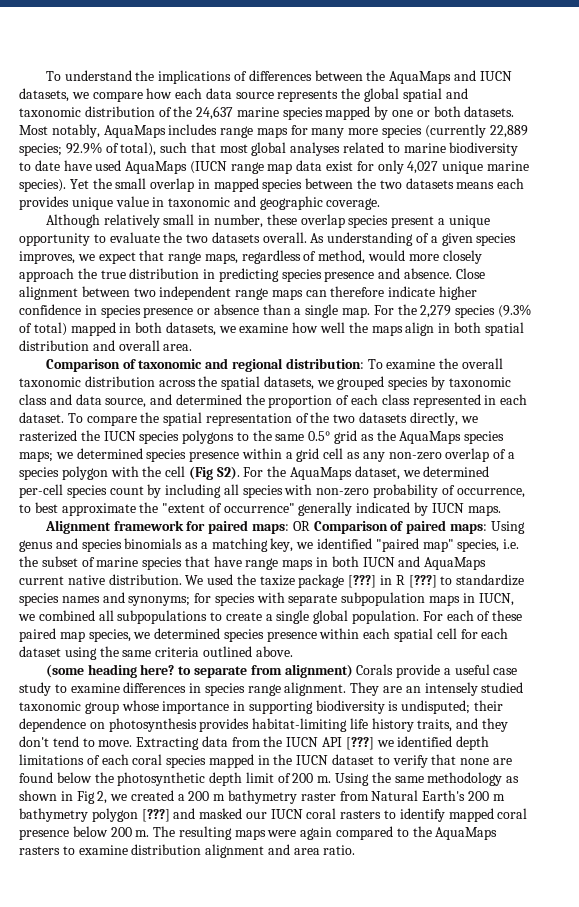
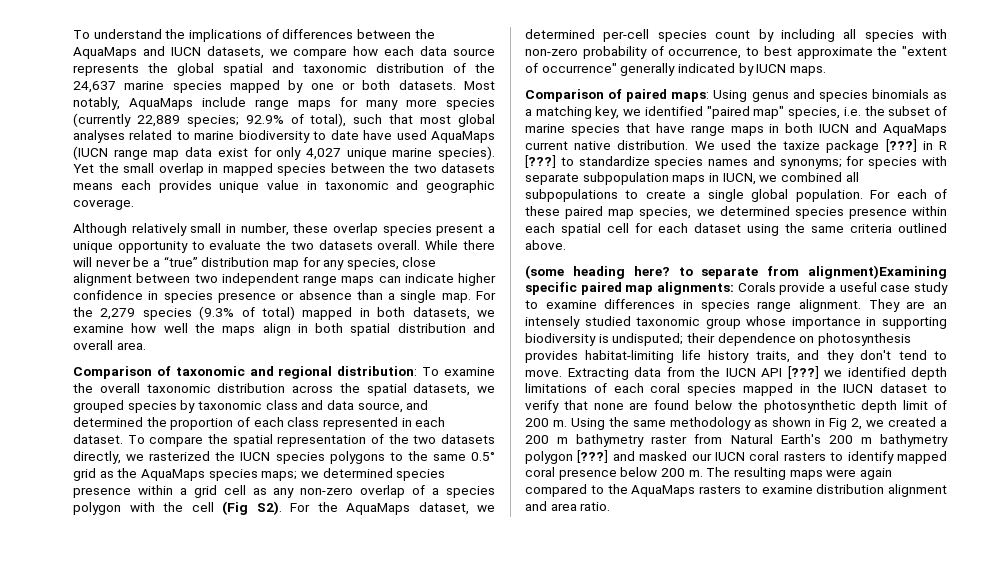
[168,124,218,135] includes -> [202,97,246,107] include
[310,232,517,246] [19,250,482,264] [19,268,485,282] As understanding of a given species improves, we expect that range maps, regardless of method, would more closely approach the true distribution in predicting species presence and absence. Close -> [425,240,495,250] [73,256,437,270] While there will never be a “true” distribution map for any species, close
[330,286,385,297] therefore -> (401, 279) none
[44,520,310,534] Alignment framework for paired maps: OR -> (826, 71) none
[284,664,353,678] alignment) -> [808,265,947,279] [525,282,734,295] alignment)Examining specific paired map alignments:

